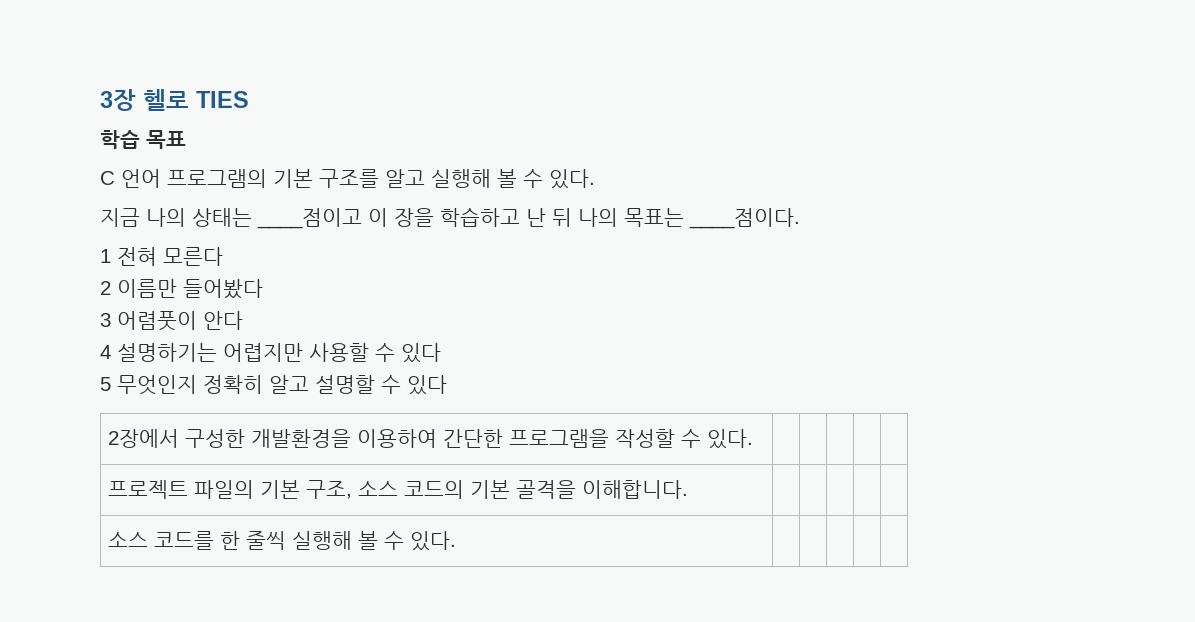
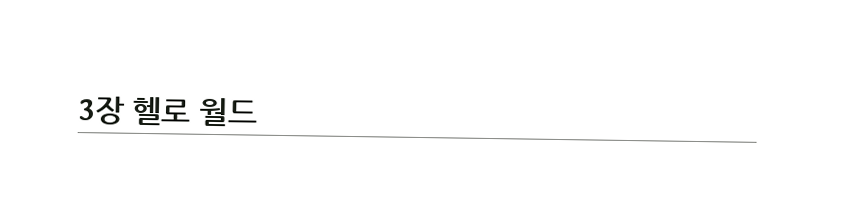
[196,91,249,108] [100,130,186,149] [100,169,595,189] [100,207,800,229] [100,247,223,266] [100,279,263,299] [100,311,243,331] [100,343,441,363] [100,375,447,395] [108,429,754,449] [108,480,689,499] [108,531,457,551] TIES // 학습 목표 // C 언어 프로그램의 기본 구조를 알고 실행해 볼 수 있다. // 지금 나의 상태는 ____점이고 이 장을 학습하고 난 뒤 나의 목표는 ____점이다. // 1 전혀 모른다 // 2 이름만 들어봤다 // 3 어렴풋이 안다 // 4 설명하기는 어렵지만 사용할 수 있다 // 5 무엇인지 정확히 알고 설명할 수 있다 // 2장에서 구성한 개발환경을 이용하여 간단한 프로그램을 작성할 수 있다. | | | | | // 프로젝트 파일의 기본 구조, 소스 코드의 기본 골격을 이해합니다. | | | | | // 소스 코드를 한 줄씩 실행해 볼 수 있다. | | | | | -> [197,97,258,127] 월드

